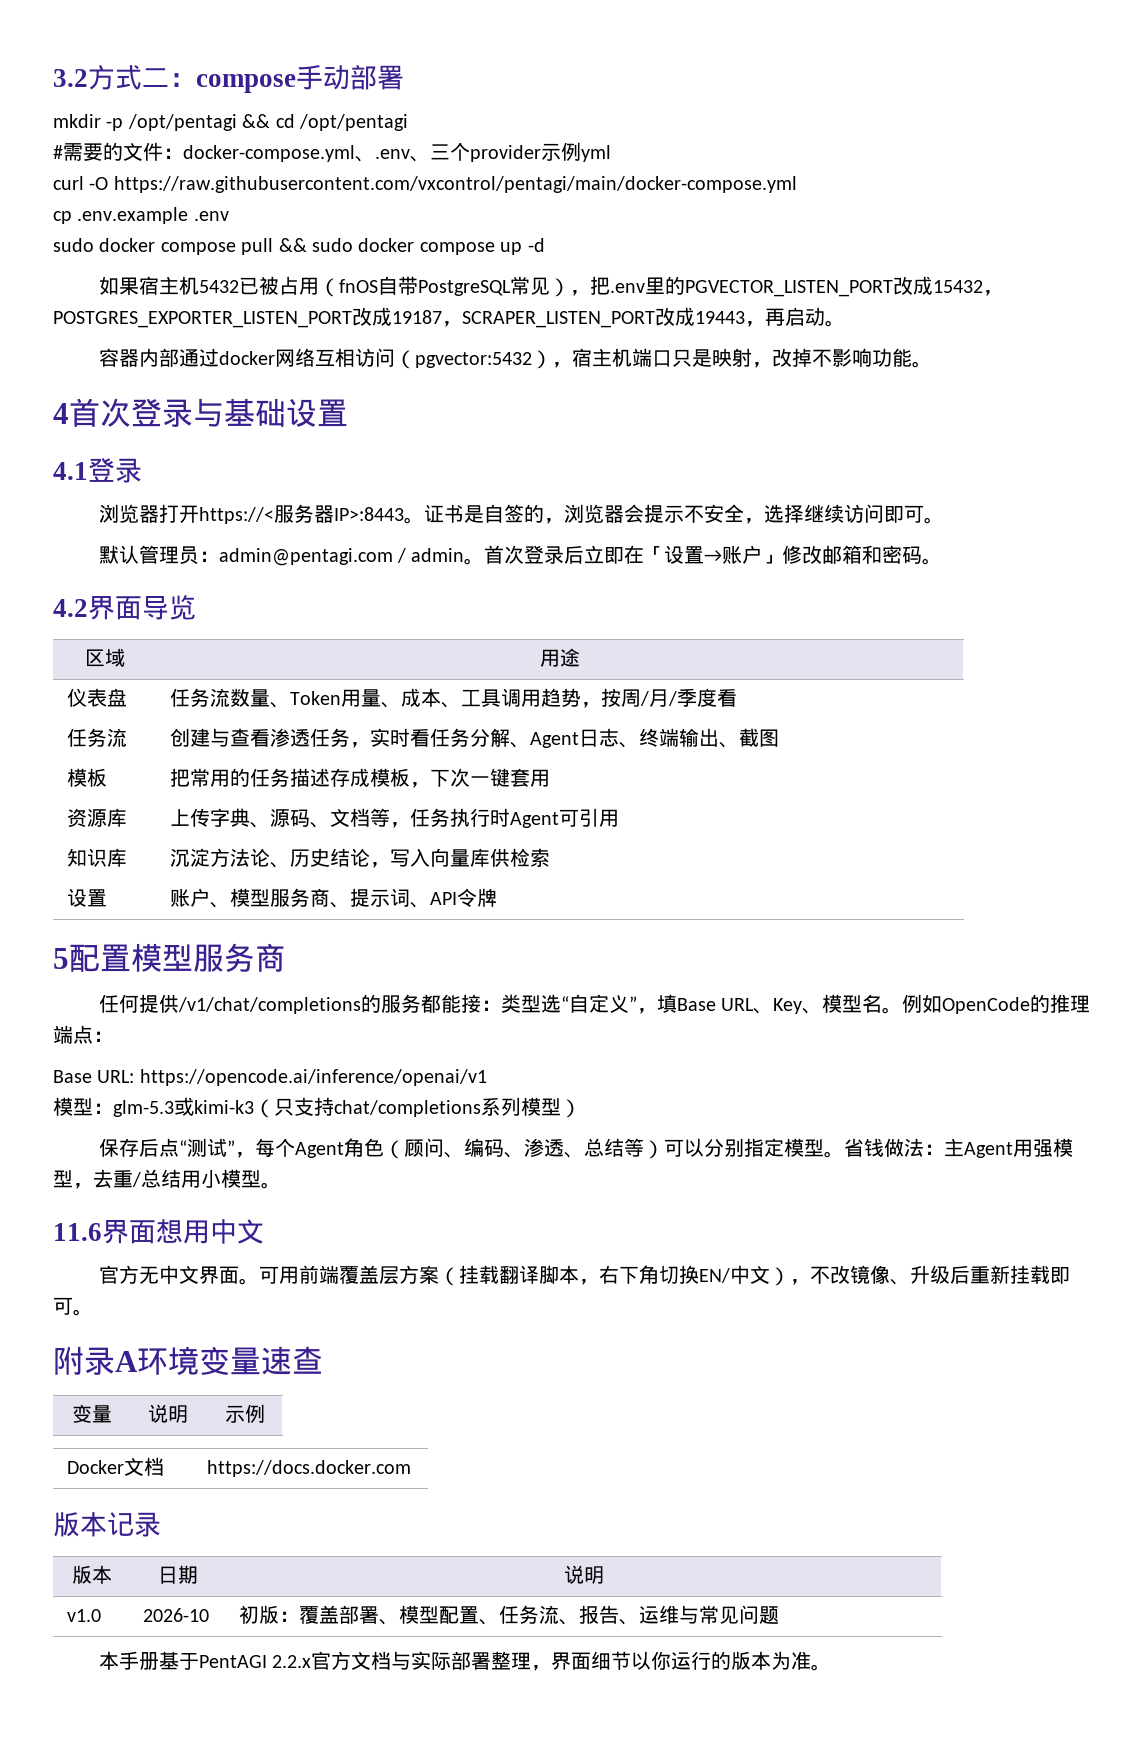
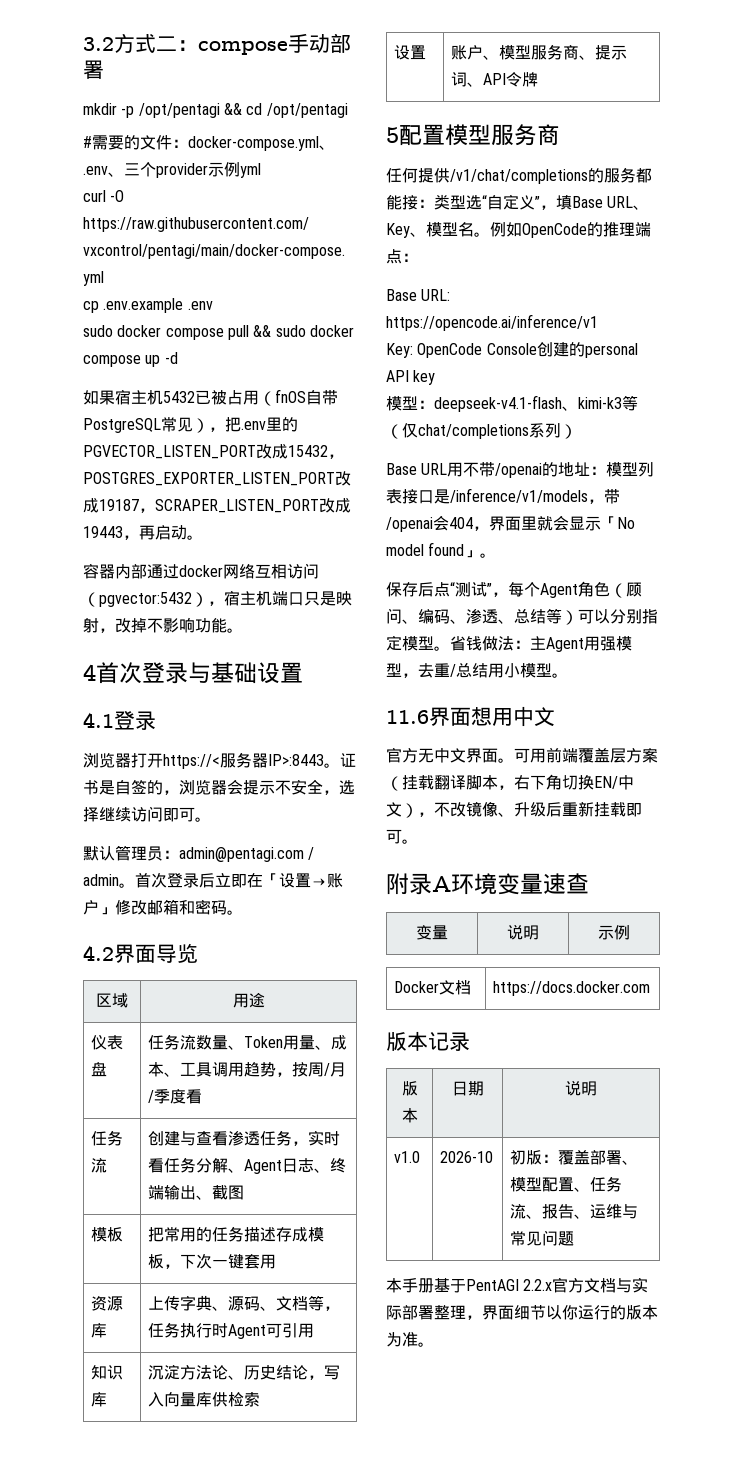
[139,1069,487,1086] [53,1097,581,1118] https://opencode.ai/inference/openai/v1 // 模型：glm-5.3或kimi-k3（只支持chat/completions系列模型） -> [386,314,598,331] [386,342,638,358] [386,370,436,385] [386,395,638,412] [386,423,577,439] [386,462,655,478] [386,488,620,504] [386,515,635,532] [386,542,497,558] https://opencode.ai/inference/v1 // Key: OpenCode Console创建的personal API key // 模型：deepseek-v4.1-flash、kimi-k3等（仅chat/completions系列） // Base URL用不带/openai的地址：模型列表接口是/inference/v1/models，带/openai会404，界面里就会显示「No model found」。

